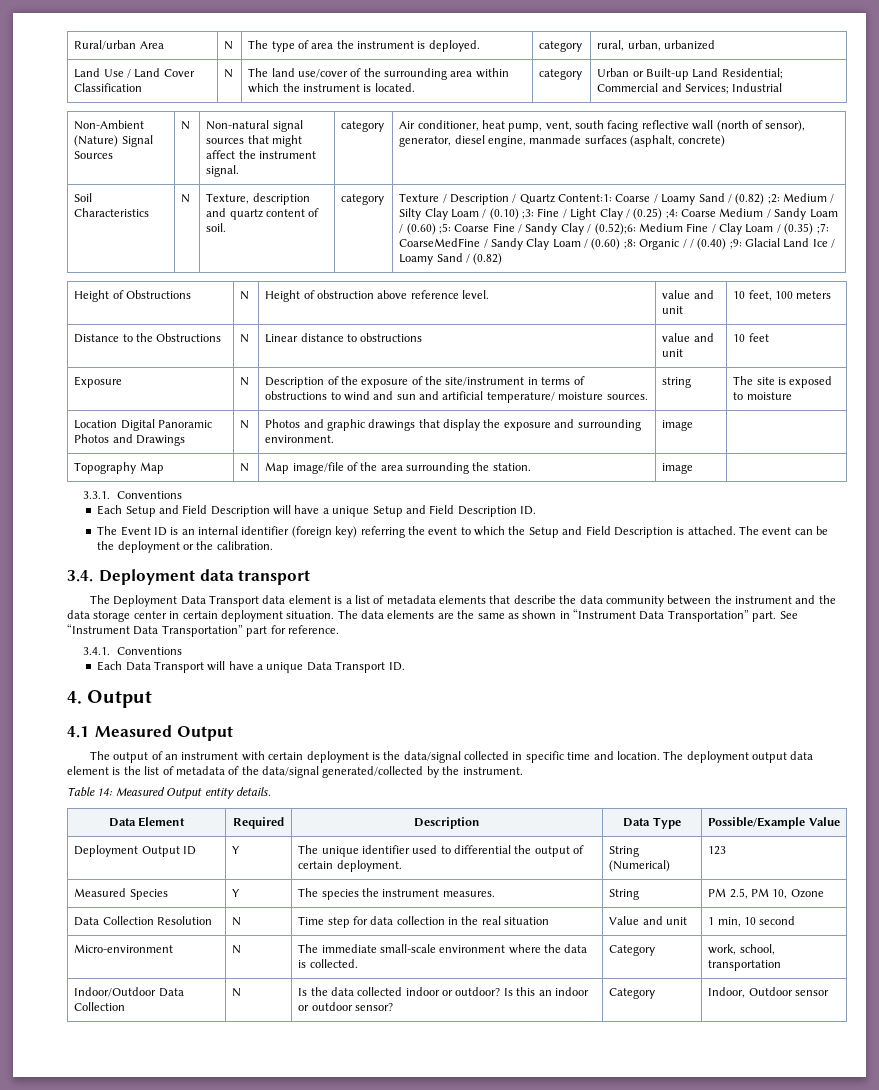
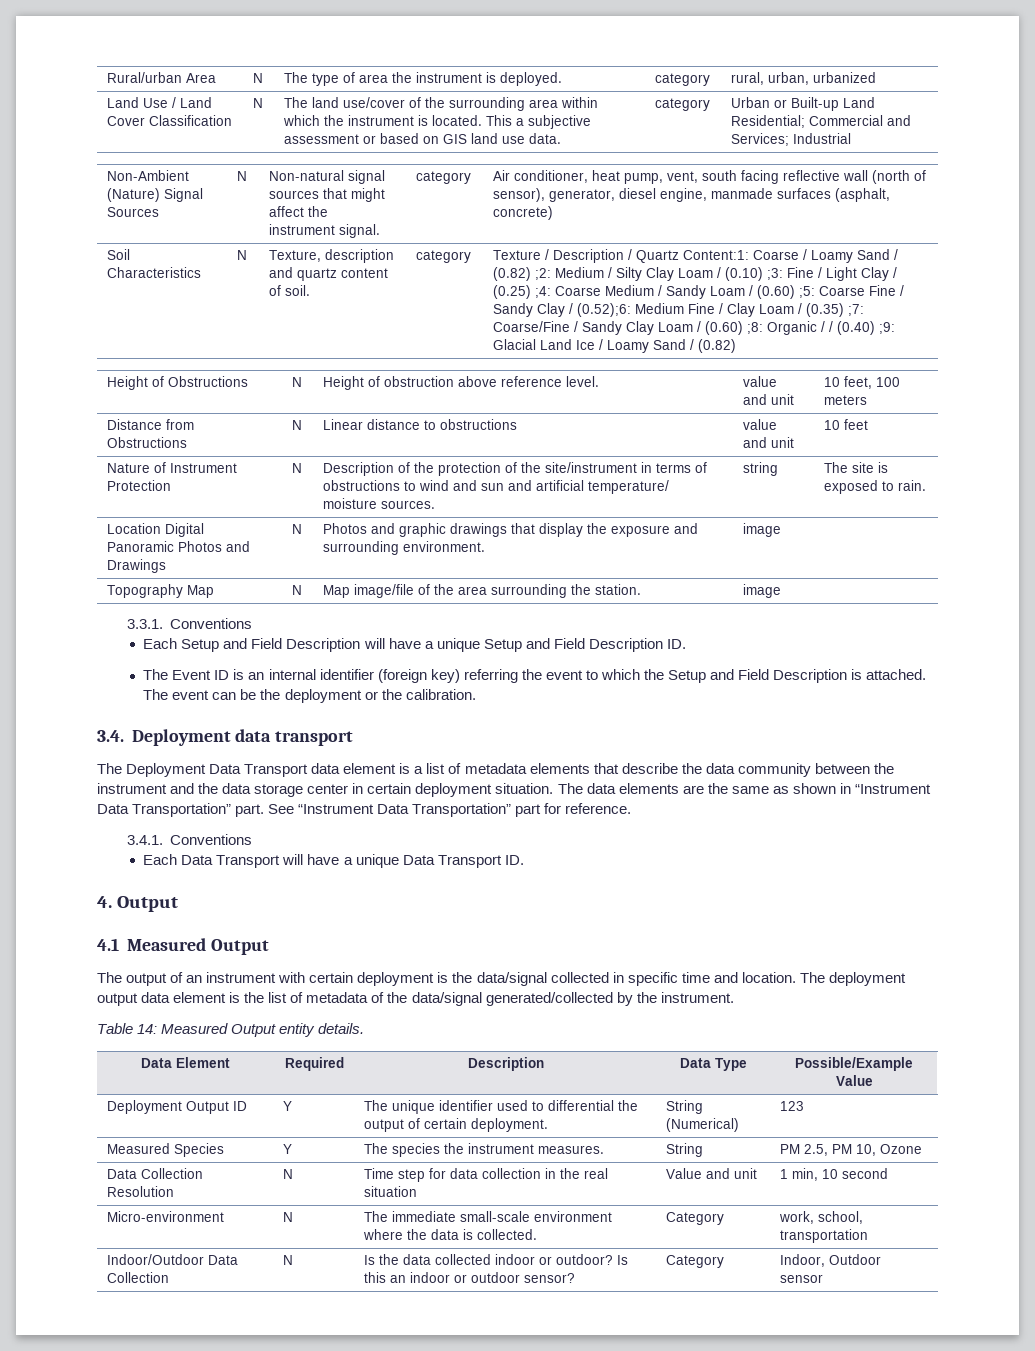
(415, 87) none -> [486,115,592,129] [284,133,562,144] This a subjective assessment or based on GIS land use data.
[399,238,481,247] CoarseMedFine -> [493,321,571,332] Coarse/Fine
[122,333,153,342] to the -> [166,419,195,430] from
[74,376,123,388] Exposure -> [107,462,238,473] [107,480,172,491] Nature of Instrument Protection
[361,379,409,388] exposure -> [438,462,502,476] protection
[746,392,792,400] moisture -> [898,480,927,491] rain.

